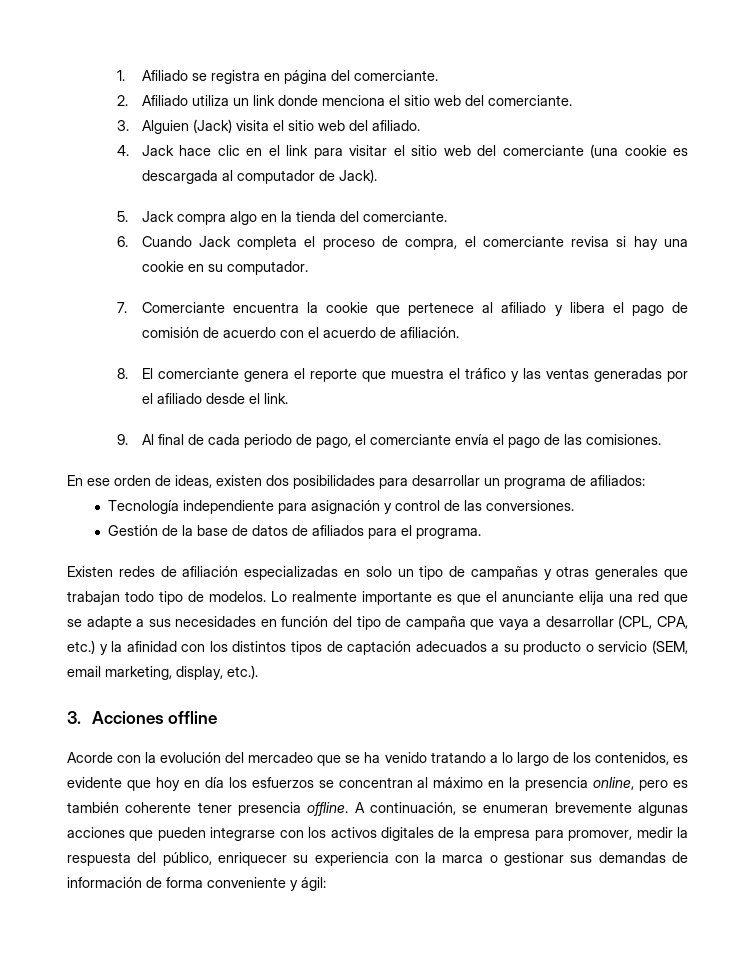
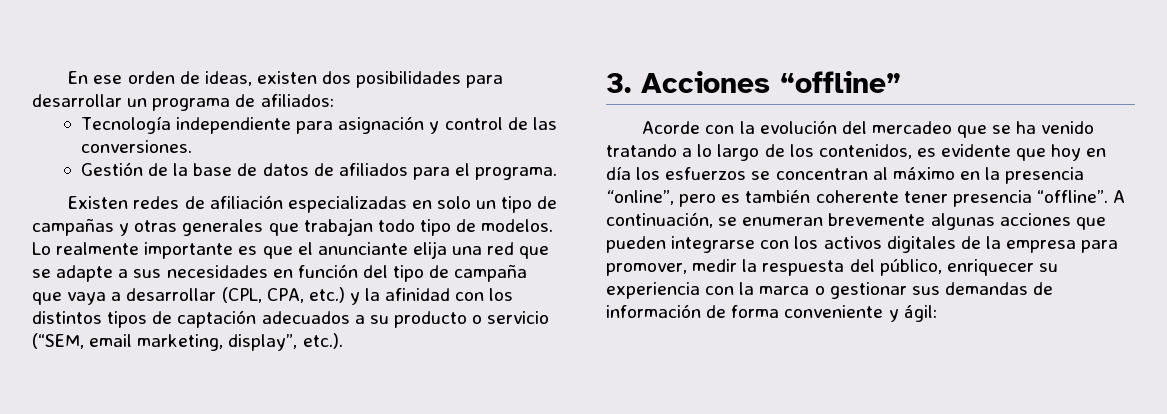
[116,70,438,84] [116,95,572,106] [116,119,420,134] [116,144,688,159] [141,169,377,184] [116,211,447,225] [116,236,688,250] [141,261,308,275] [116,302,688,316] [141,327,459,338] [116,368,688,382] [141,393,288,404] [116,434,661,448] 1. Afiliado se registra en página del comerciante. // 2. Afiliado utiliza un link donde menciona el sitio web del comerciante. // 3. Alguien (Jack) visita el sitio web del afiliado. // 4. Jack hace clic en el link para visitar el sitio web del comerciante (una cookie es descargada al computador de Jack). // 5. Jack compra algo en la tienda del comerciante. // 6. Cuando Jack completa el proceso de compra, el comerciante revisa si hay una cookie en su computador. // 7. Comerciante encuentra la cookie que pertenece al afiliado y libera el pago de comisión de acuerdo con el acuerdo de afiliación. // 8. El comerciante genera el reporte que muestra el tráfico y las ventas generadas por el afiliado desde el link. // 9. Al final de cada periodo de pago, el comerciante envía el pago de las comisiones. // -> (68, 77) none
[652,640,688,654] (SEM, -> [32,333,84,349] (“SEM,
[176,666,223,680] display, -> [228,334,298,351] display”,
[168,711,218,724] offline -> [779,71,901,93] “offline”
[593,777,635,790] online, -> [606,190,674,205] “online”,
[307,802,349,816] offline. -> [1036,190,1108,203] “offline”.

